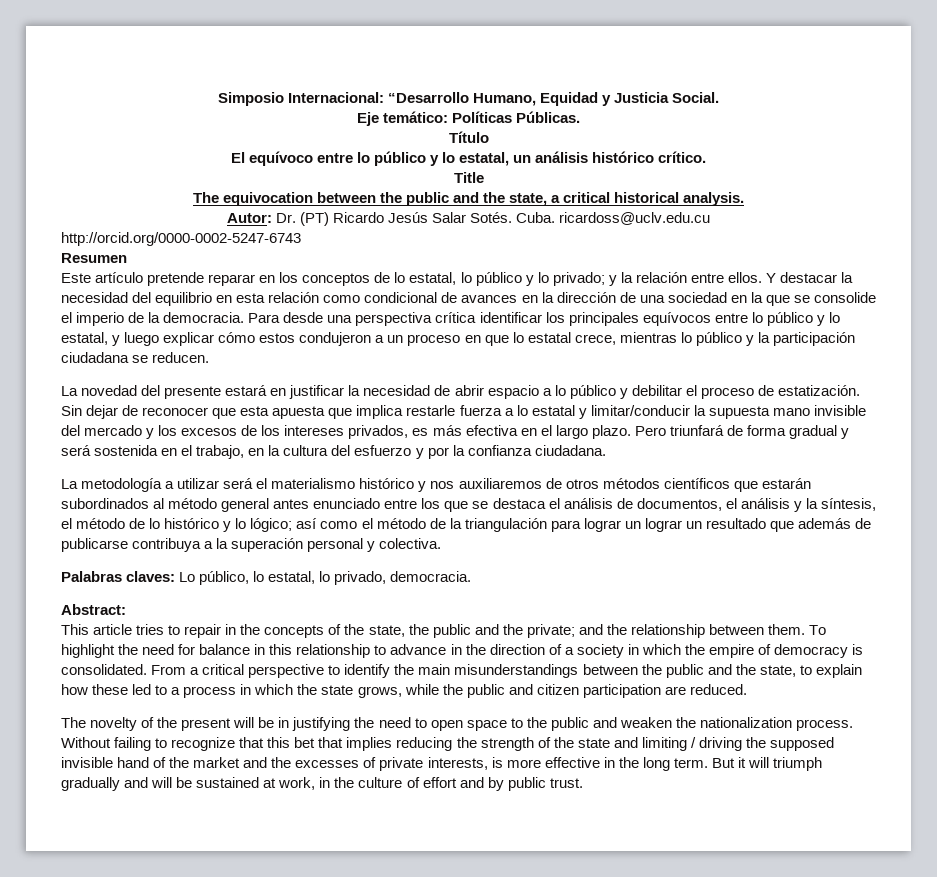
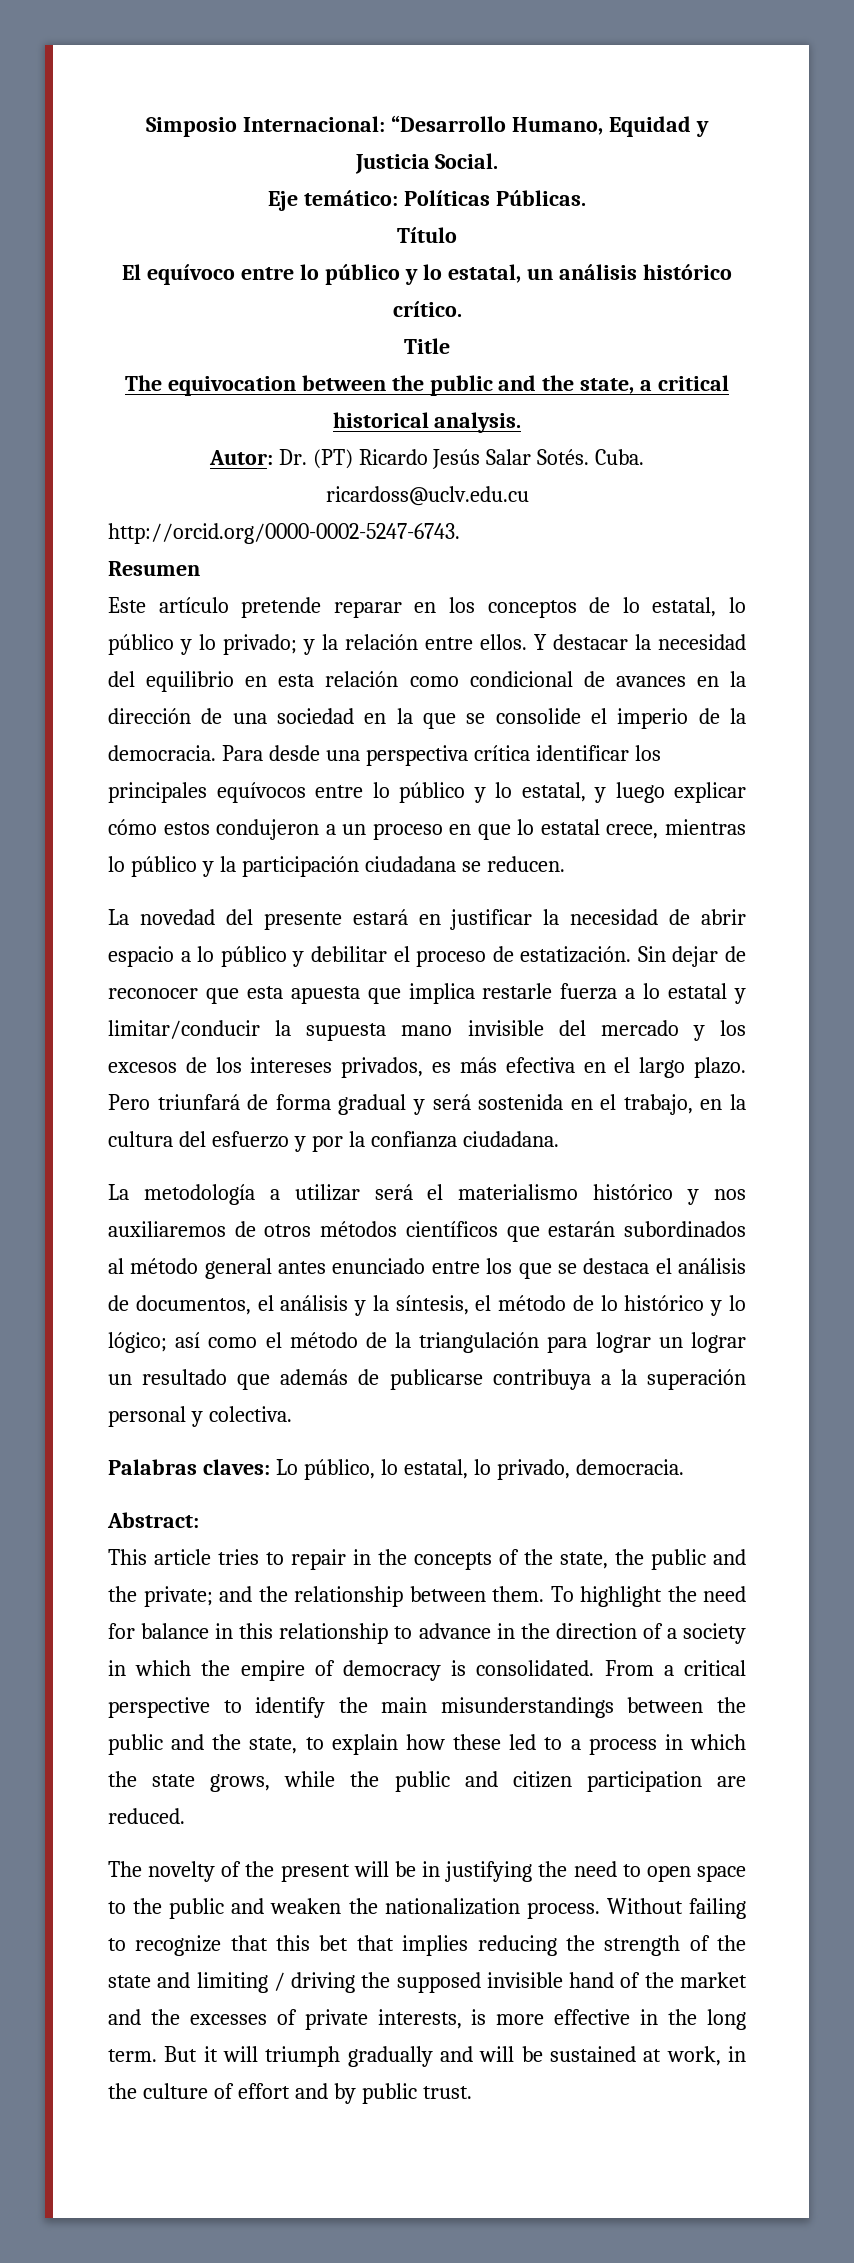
[61,232,301,246] http://orcid.org/0000-0002-5247-6743 -> [108,523,460,544] http://orcid.org/0000-0002-5247-6743.

